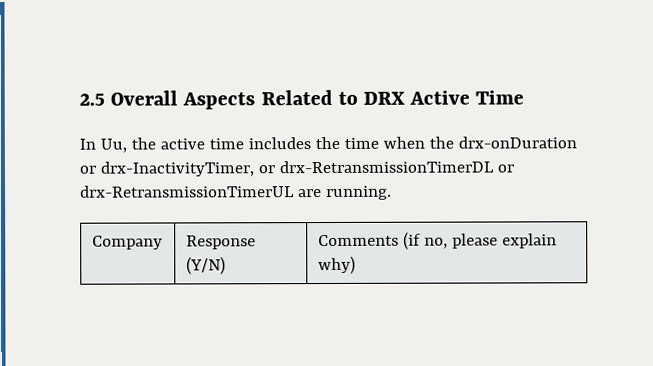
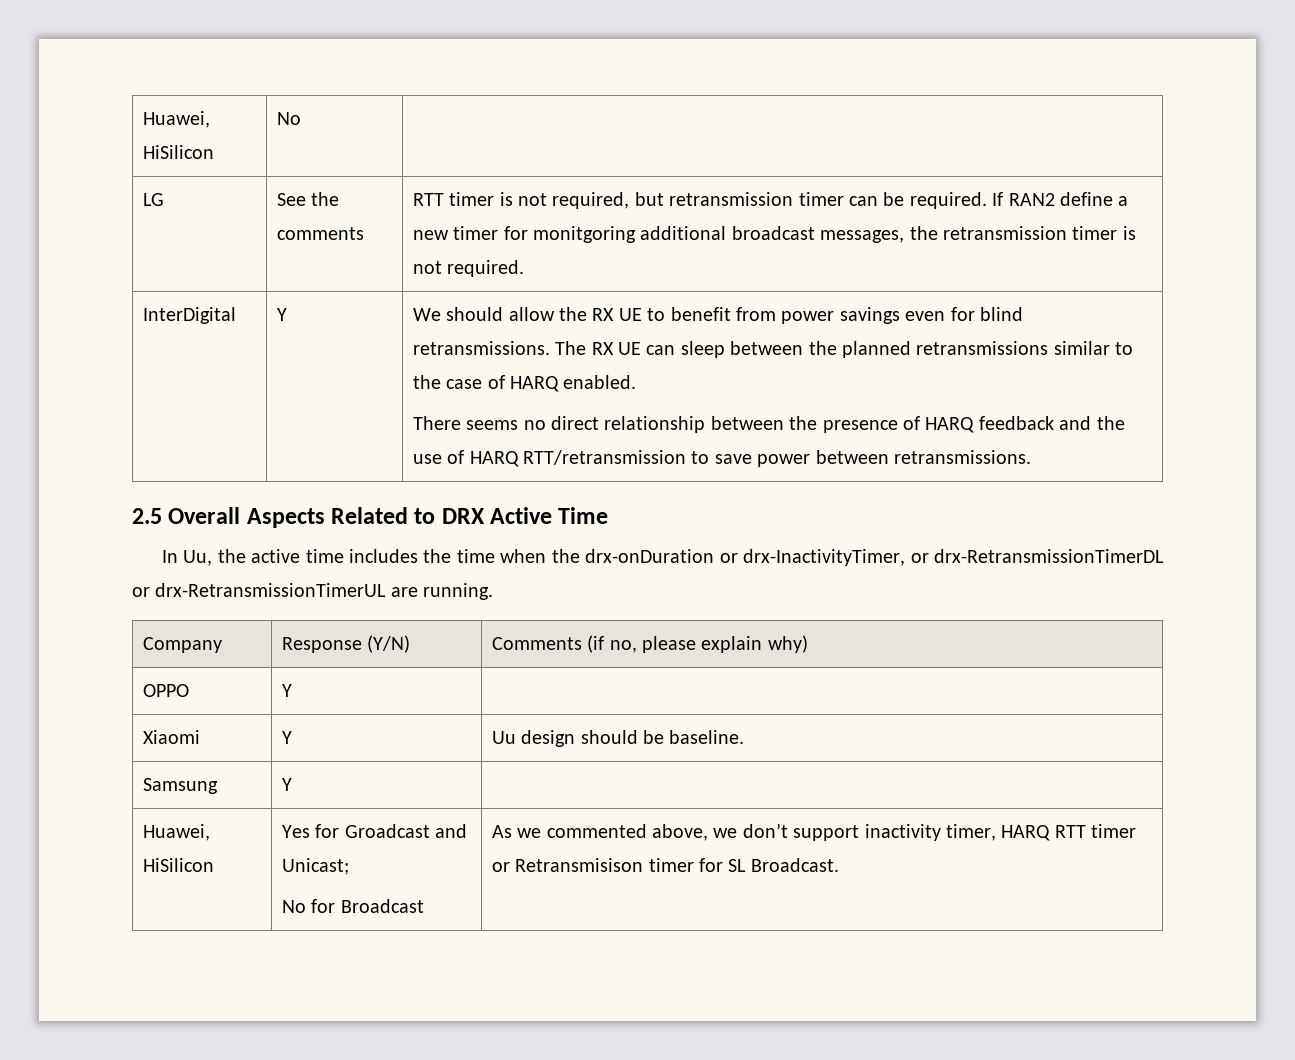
(79, 99) none -> [142,111,210,128] [142,145,214,159] [276,112,301,125] [142,193,164,206] [276,192,340,206] [276,227,364,240] [412,192,1129,209] [412,226,1136,243] [412,260,525,277] [142,307,236,324] [276,308,287,321] [412,307,1023,324] [412,341,1134,358] [412,375,637,392] [412,416,1125,433] [412,450,1031,467] Huawei, HiSilicon | No | // LG | See the comments | RTT timer is not required, but retransmission timer can be required. If RAN2 define a new timer for monitgoring additional broadcast messages, the retransmission timer is not required. // InterDigital | Y | We should allow the RX UE to benefit from power savings even for blind retransmissions. The RX UE can sleep between the planned retransmissions similar to the case of HARQ enabled. // There seems no direct relationship between the presence of HARQ feedback and the use of HARQ RTT/retransmission to save power between retransmissions. //
(356, 265) none -> [142,684,189,697] [281,684,292,697] [142,730,200,744] [281,731,292,744] [491,730,745,747] [142,778,218,794] [281,778,292,791] [142,824,210,841] [142,858,214,872] [281,824,467,838] [281,858,349,875] [281,899,424,913] [491,823,1137,841] [491,858,839,872] // OPPO | Y | // Xiaomi | Y | Uu design should be baseline. // Samsung | Y | // Huawei, HiSilicon | Yes for Groadcast and Unicast; // No for Broadcast | As we commented above, we don’t support inactivity timer, HARQ RTT timer or Retransmisison timer for SL Broadcast.

